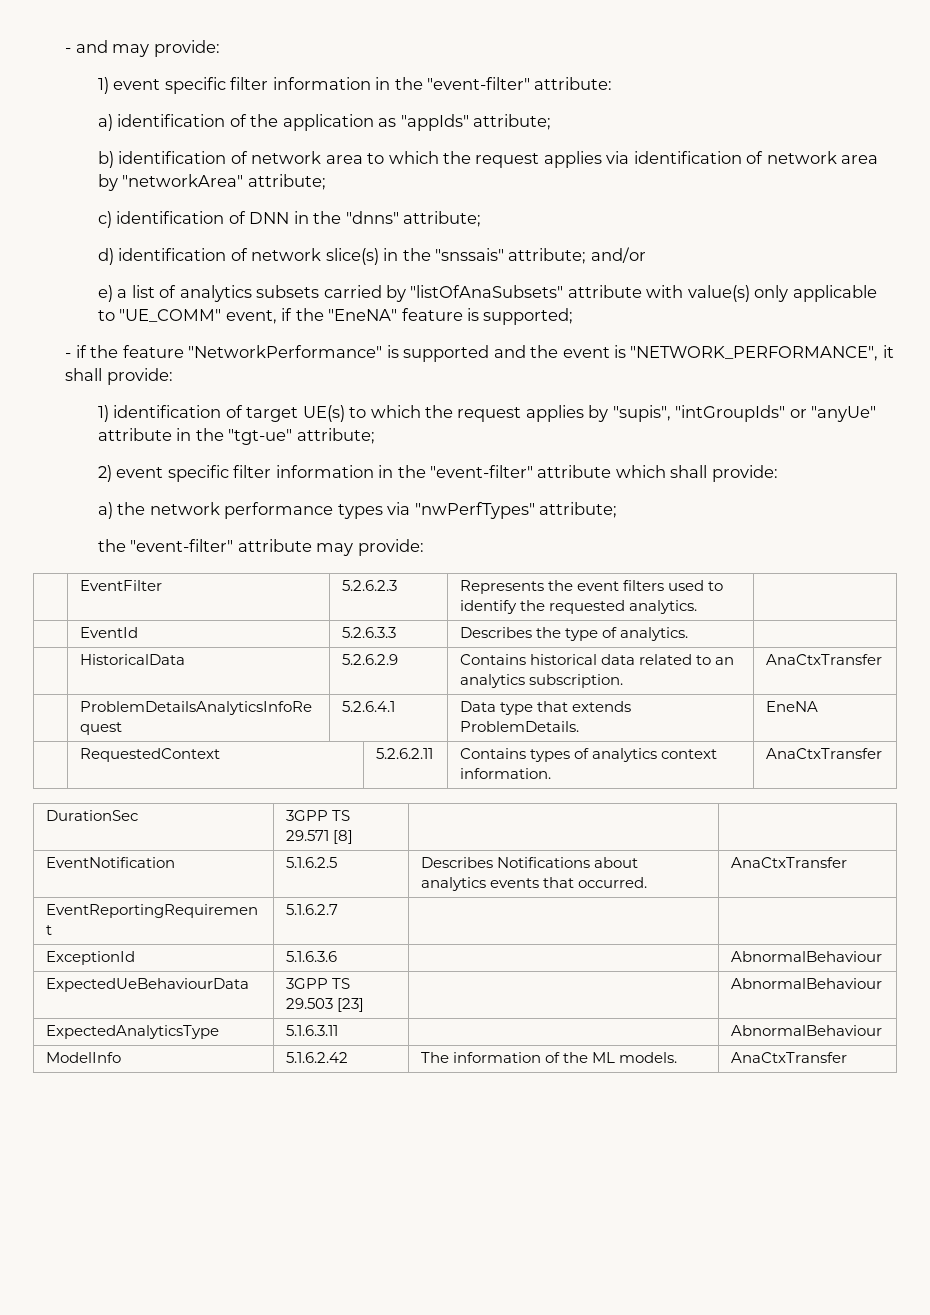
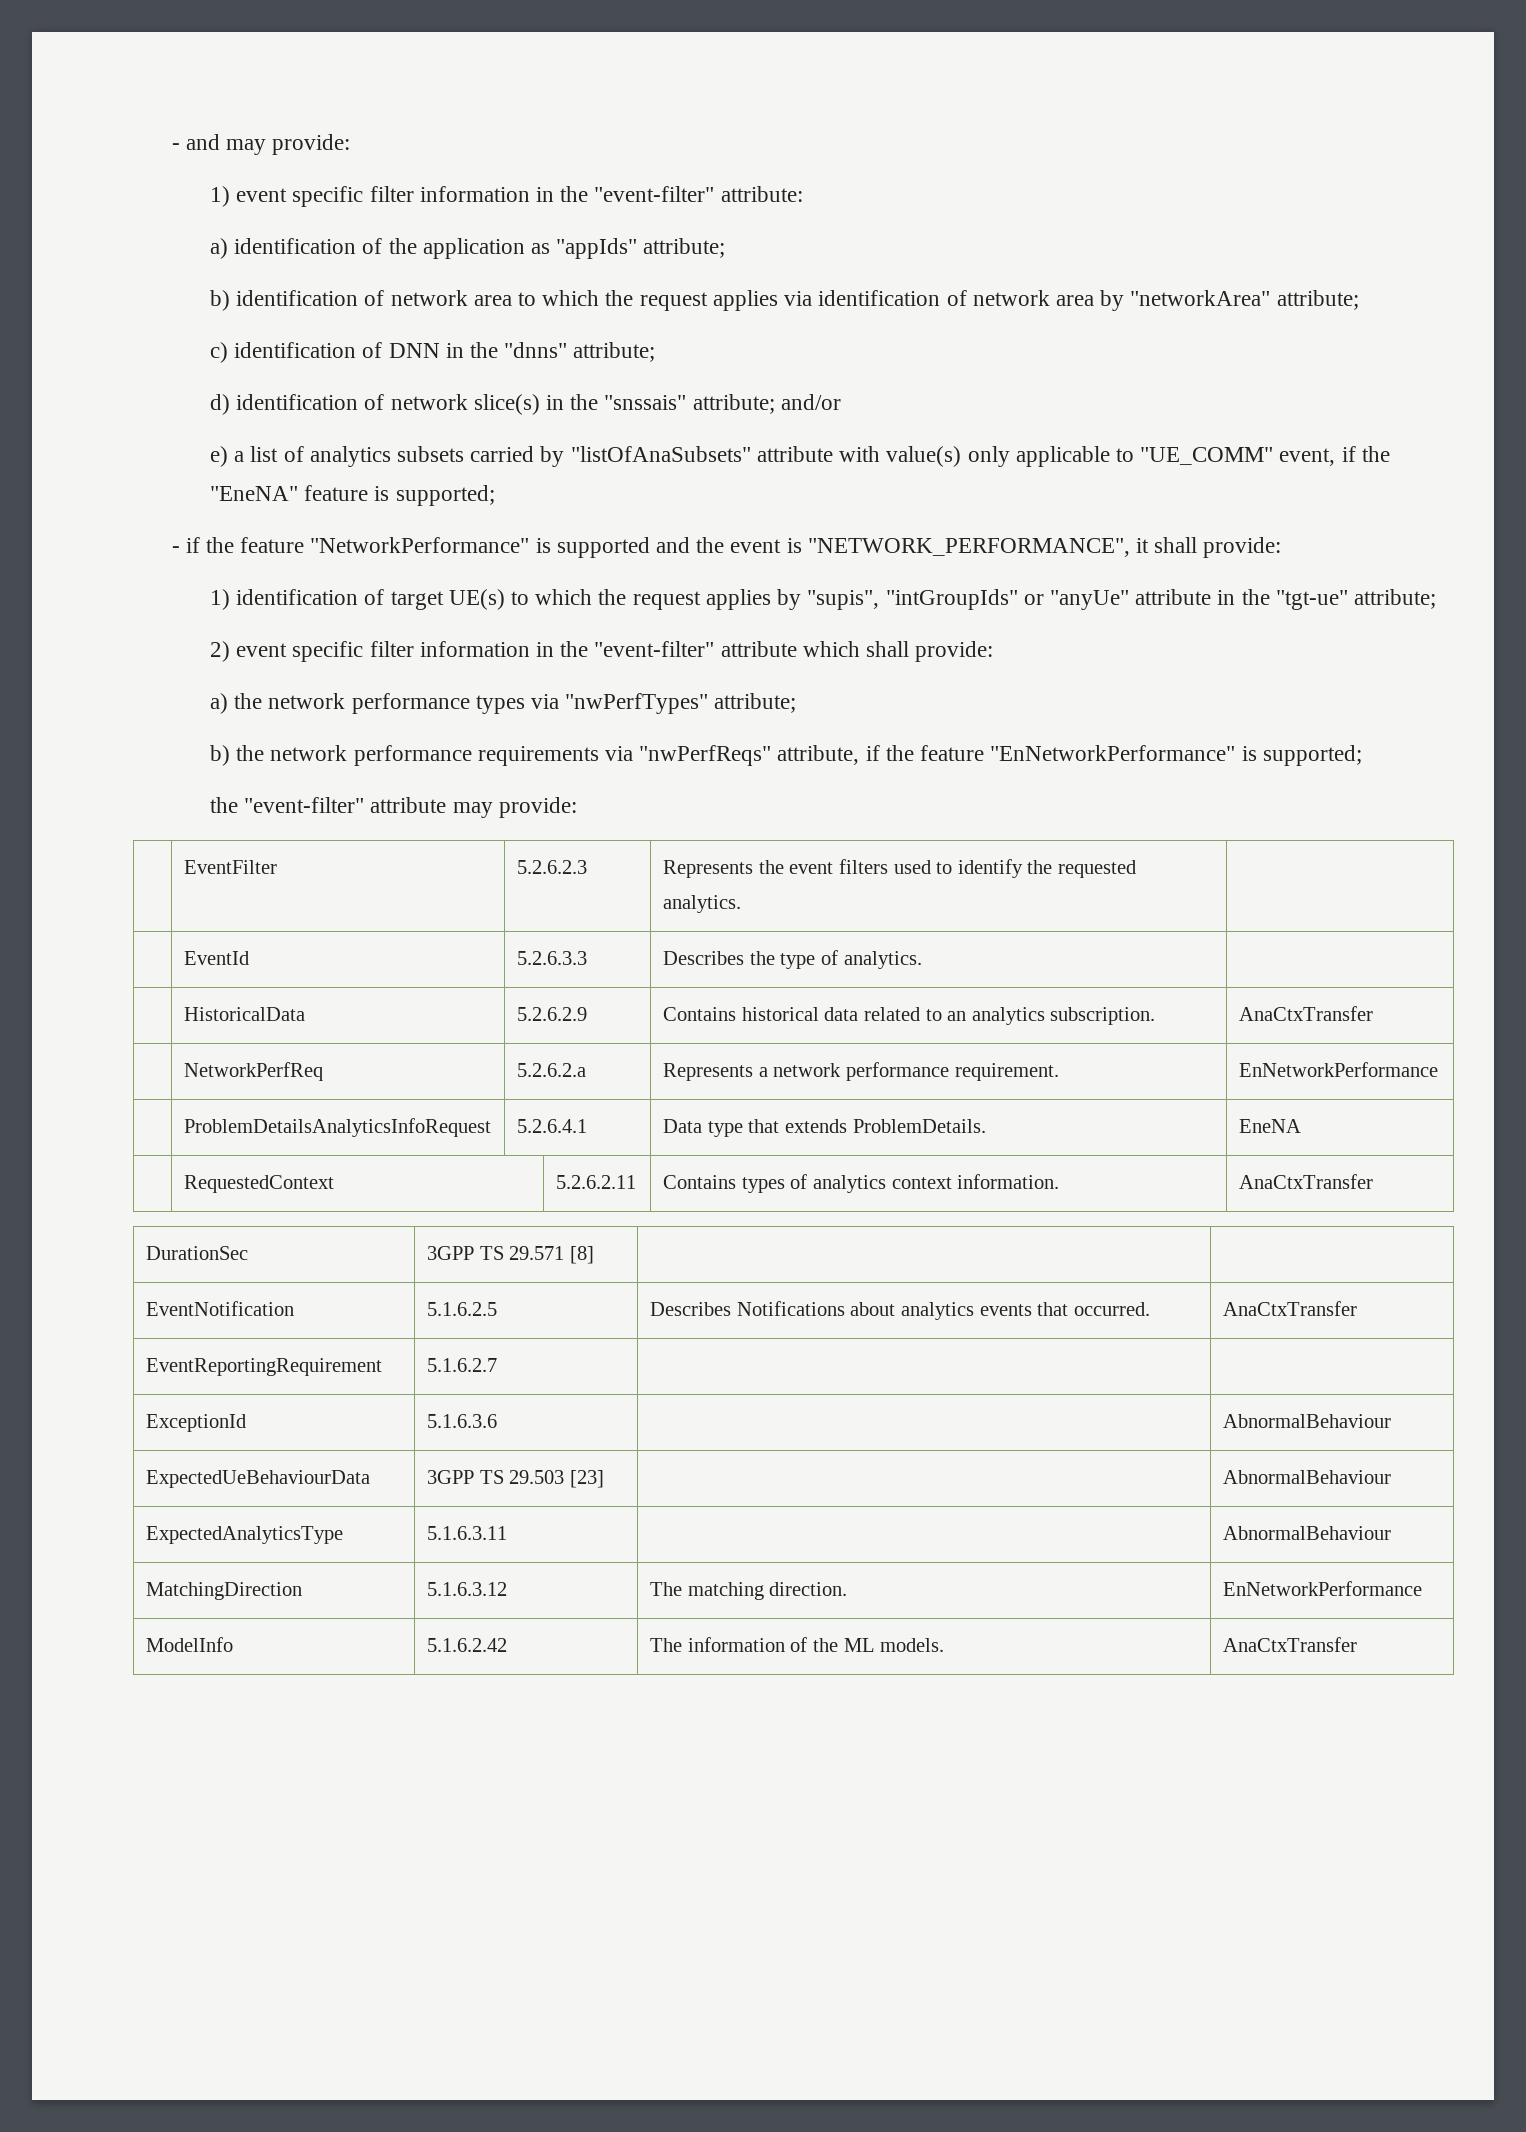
(618, 510) none -> [210,745,1362,766] // b) the network performance requirements via "nwPerfReqs" attribute, if the feature "EnNetworkPerformance" is supported;
(882, 659) none -> [184,1062,324,1081] [517,1063,587,1077] [663,1062,1059,1081] [1239,1062,1439,1077] // | NetworkPerfReq | 5.2.6.2.a | Represents a network performance requirement. | EnNetworkPerformance
(882, 1030) none -> [146,1582,303,1600] [427,1582,508,1596] [650,1582,848,1600] [1223,1581,1423,1596] // MatchingDirection | 5.1.6.3.12 | The matching direction. | EnNetworkPerformance

